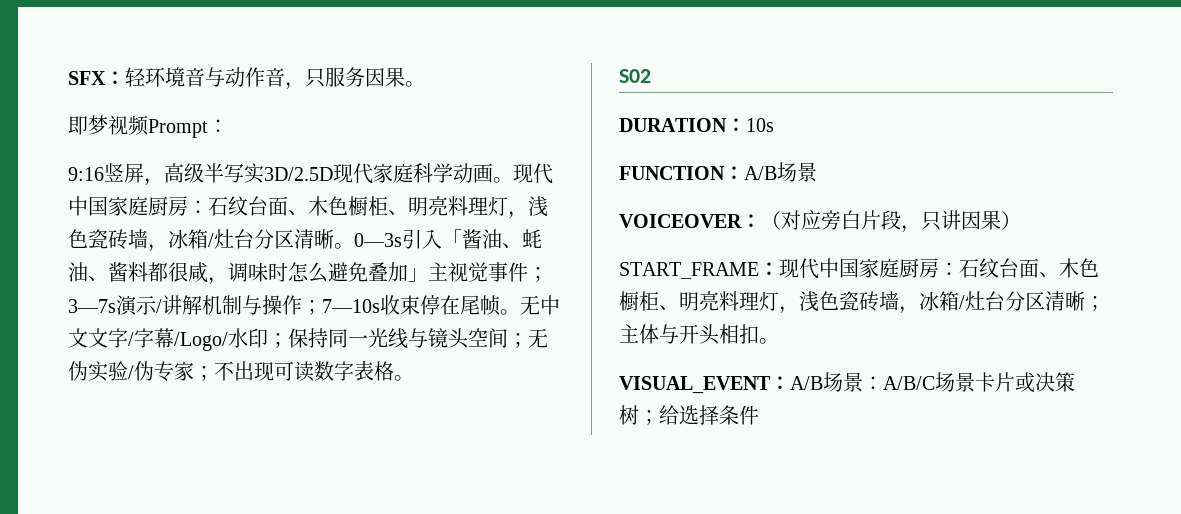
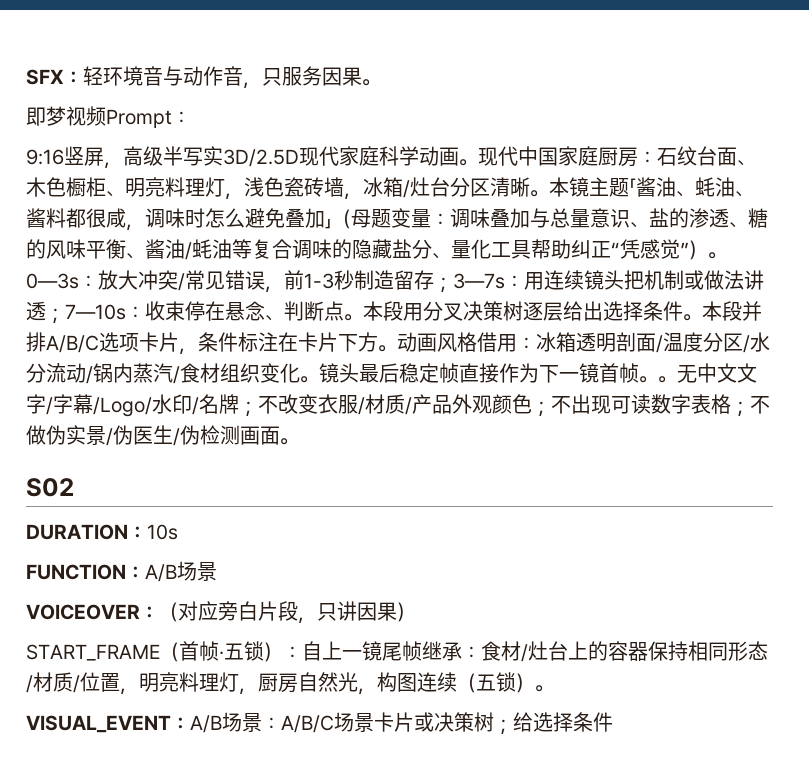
[354,229,442,249] 0—3s引入 -> [549,177,629,197] 本镜主题
[428,262,548,282] [68,295,501,316] 主视觉事件；3—7s演示/讲解机制与操作；7—10s收束停在尾帧 -> [332,208,768,229] [26,239,727,260] [26,270,764,293] [26,301,762,324] [26,332,770,355] [26,363,658,384] （母题变量：调味叠加与总量意识、盐的渗透、糖的风味平衡、酱油/蚝油等复合调味的隐藏盐分、量化工具帮助纠正“凭感觉”）。0—3s：放大冲突/常见错误，前1-3秒制造留存；3—7s：用连续镜头把机制或做法讲透；7—10s：收束停在悬念、判断点。本段用分叉决策树逐层给出选择条件。本段并排A/B/C选项卡片，条件标注在卡片下方。动画风格借用：冰箱透明剖面/温度分区/水分流动/锅内蒸汽/食材组织变化。镜头最后稳定帧直接作为下一镜首帧。
[268,328,548,349] [68,361,194,382] ；保持同一光线与镜头空间；无伪实验/伪专家 -> [192,394,532,417] /名牌；不改变衣服/材质/产品外观颜色
(394, 371) none -> [731,396,770,417] [26,425,280,446] ；不做伪实景/伪医生/伪检测画面
[759,258,1099,279] [619,291,1105,314] [619,324,759,345] ：现代中国家庭厨房：石纹台面、木色橱柜、明亮料理灯，浅色瓷砖墙，冰箱/灶台分区清晰；主体与开头相扣 -> [160,641,768,662] [26,672,535,695] （首帧·五锁）：自上一镜尾帧继承：食材/灶台上的容器保持相同形态/材质/位置，明亮料理灯，厨房自然光，构图连续（五锁）

